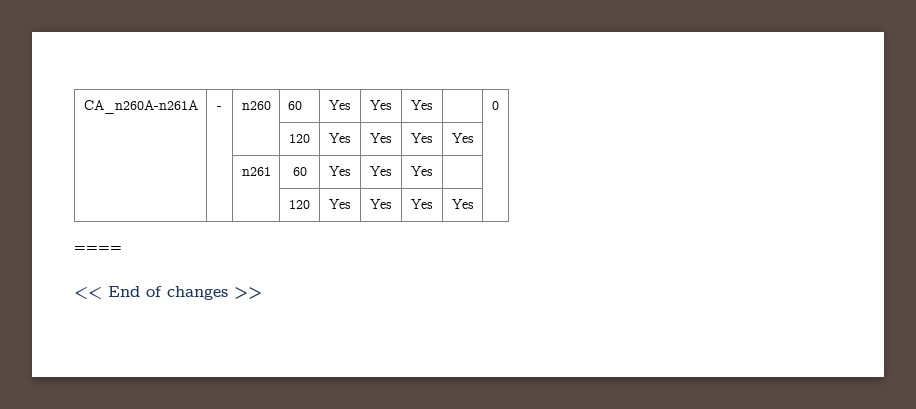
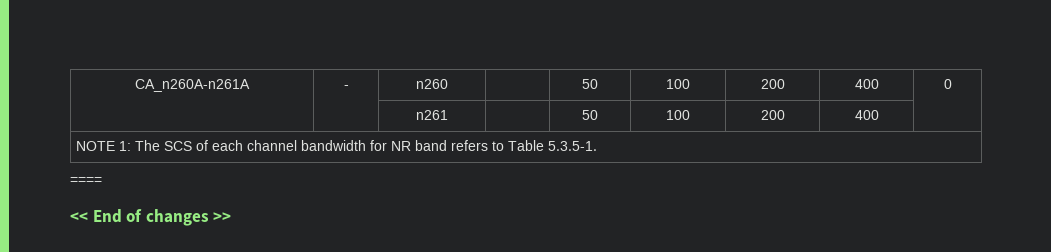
[287,101,302,110] [329,100,351,110] [370,100,392,110] [411,100,433,110] [492,101,499,110] [289,134,310,143] [329,133,351,143] [370,133,392,143] [411,133,433,143] [451,133,474,143] [241,167,271,176] [292,167,307,176] [329,166,351,176] [370,166,392,176] [411,166,433,176] [289,200,310,209] [329,199,351,209] [370,199,392,209] [411,199,433,209] [451,199,474,209] 60 | Yes | Yes | Yes | | 0 // | | | 120 | Yes | Yes | Yes | Yes | // | | n261 | 60 | Yes | Yes | Yes | | // | | | 120 | Yes | Yes | Yes | Yes | -> [582,79,598,89] [666,79,690,89] [760,79,785,89] [854,79,879,89] [943,79,952,89] [416,110,448,120] [582,110,598,120] [666,110,690,120] [760,110,785,120] [854,110,879,120] [76,140,598,151] | 50 | 100 | 200 | 400 | 0 // | | n261 | | 50 | 100 | 200 | 400 | // NOTE 1: The SCS of each channel bandwidth for NR band refers to Table 5.3.5-1.

